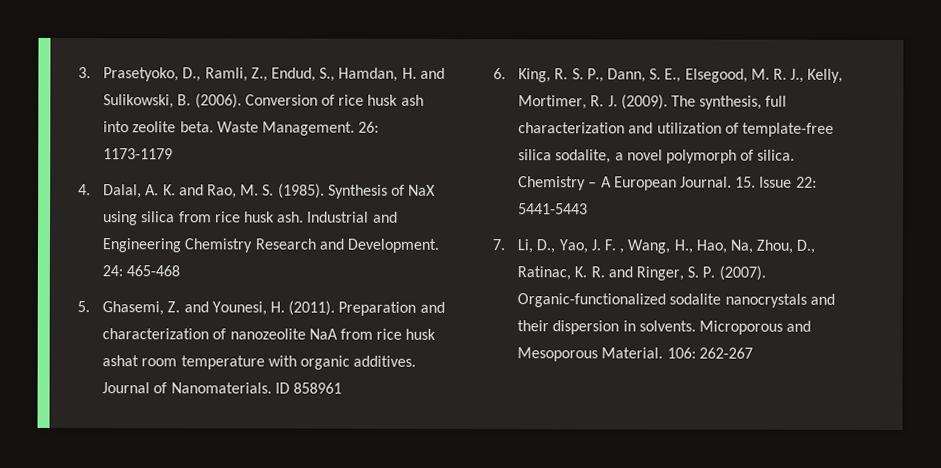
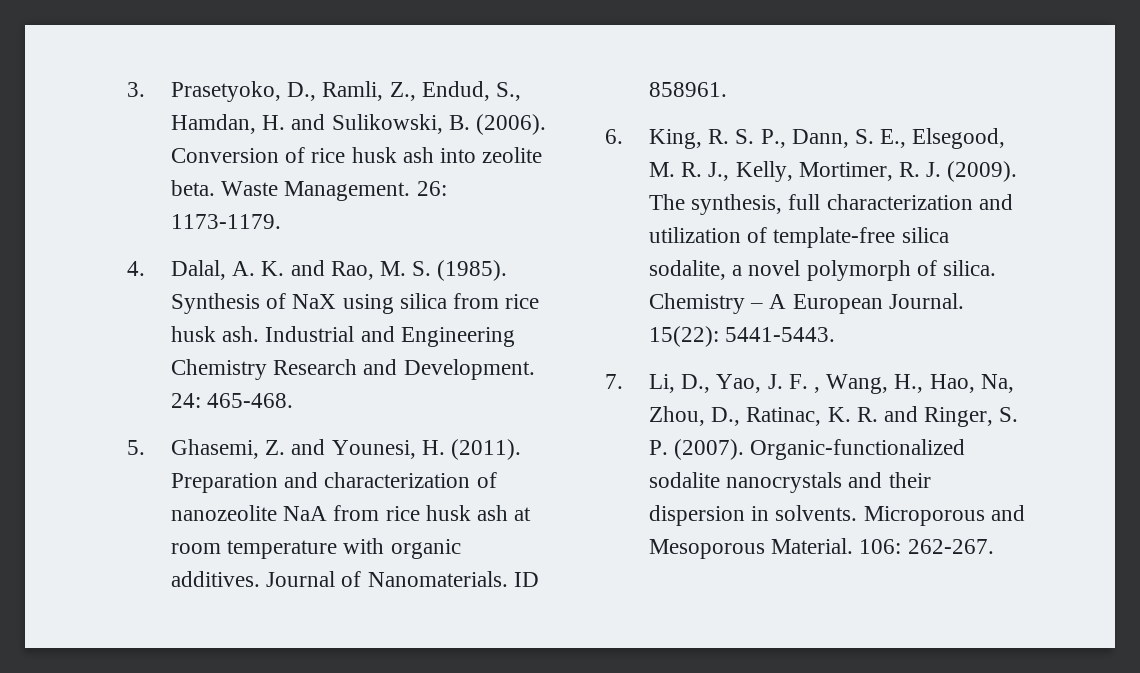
[103,148,174,160] 1173-1179 -> [170,214,281,229] 1173-1179.
[126,265,181,277] 465-468 -> [207,393,294,408] 465-468.
[102,355,140,367] ashat -> [476,505,532,521] ash at
[293,382,343,394] 858961 -> [648,82,727,97] 858961.
[735,176,817,188] [518,203,589,215] 15. Issue 22: 5441-5443 -> [648,326,836,347] 15(22): 5441-5443.
[698,347,753,359] 262-267 -> [907,539,994,554] 262-267.

